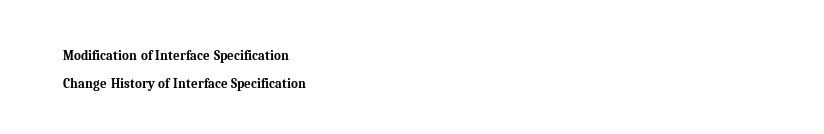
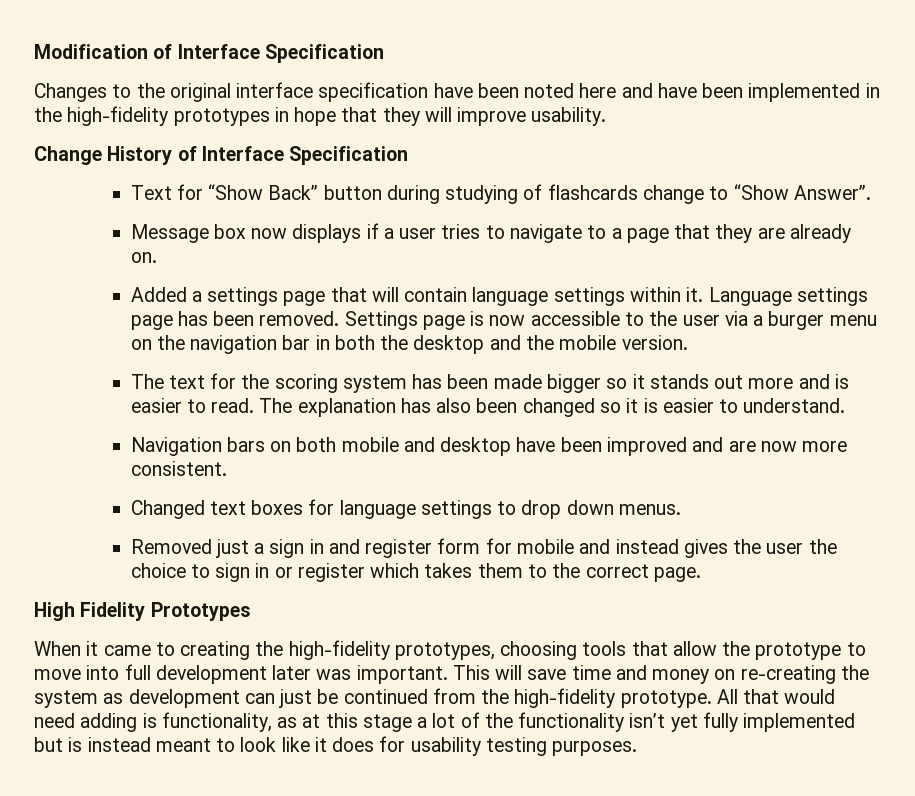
(289, 56) none -> [34,82,880,102] [34,106,607,126] // Changes to the original interface specification have been noted here and have been implemented in the high-fidelity prototypes in hope that they will improve usability.
(307, 84) none -> [130,184,871,204] [130,223,851,243] [130,252,157,263] [130,287,868,306] [130,311,877,330] [130,335,688,354] [130,373,849,393] [130,398,846,417] [130,437,848,456] [130,461,227,476] [130,499,682,519] [130,538,837,558] [130,563,701,582] [34,602,250,621] [34,640,866,660] [34,664,869,684] [34,688,836,708] [34,712,856,732] [34,736,638,756] // Text for “Show Back” button during studying of flashcards change to “Show Answer”. // Message box now displays if a user tries to navigate to a page that they are already on. // Added a settings page that will contain language settings within it. Language settings page has been removed. Settings page is now accessible to the user via a burger menu on the navigation bar in both the desktop and the mobile version. // The text for the scoring system has been made bigger so it stands out more and is easier to read. The explanation has also been changed so it is easier to understand. // Navigation bars on both mobile and desktop have been improved and are now more consistent. // Changed text boxes for language settings to drop down menus. // Removed just a sign in and register form for mobile and instead gives the user the choice to sign in or register which takes them to the correct page. // High Fidelity Prototypes // When it came to creating the high-fidelity prototypes, choosing tools that allow the prototype to move into full development later was important. This will save time and money on re-creating the system as development can just be continued from the high-fidelity prototype. All that would need adding is functionality, as at this stage a lot of the functionality isn’t yet fully implemented but is instead meant to look like it does for usability testing purposes.

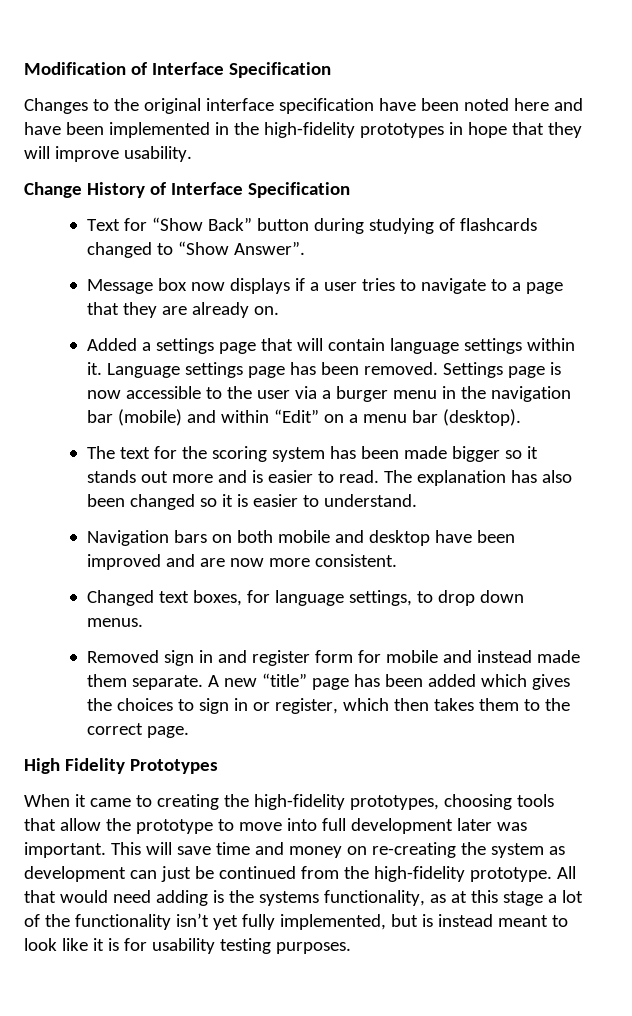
[643,185,705,204] change -> [86,242,152,258] changed
[130,339,152,350] on -> [441,386,456,399] in
[315,335,688,354] in both the desktop and the mobile version. -> [117,409,521,426] (mobile) and within “Edit” on a menu bar (desktop).
[251,500,304,515] boxes -> [192,590,242,606] boxes,
[420,500,492,519] settings -> [348,590,412,606] settings,
[215,539,265,558] just a -> (159, 656) none
[683,539,837,558] [130,563,186,578] gives the user the choice -> [536,650,580,663] [86,673,570,690] [86,698,173,711] made them separate. A new “title” page has been added which gives the choices
[297,563,420,582] register which -> [274,698,429,714] register, which then
(157, 720) none -> [228,890,319,906] the systems
[743,713,856,732] implemented -> [279,914,386,930] implemented,
[332,737,375,752] does -> [107,938,119,951] is

